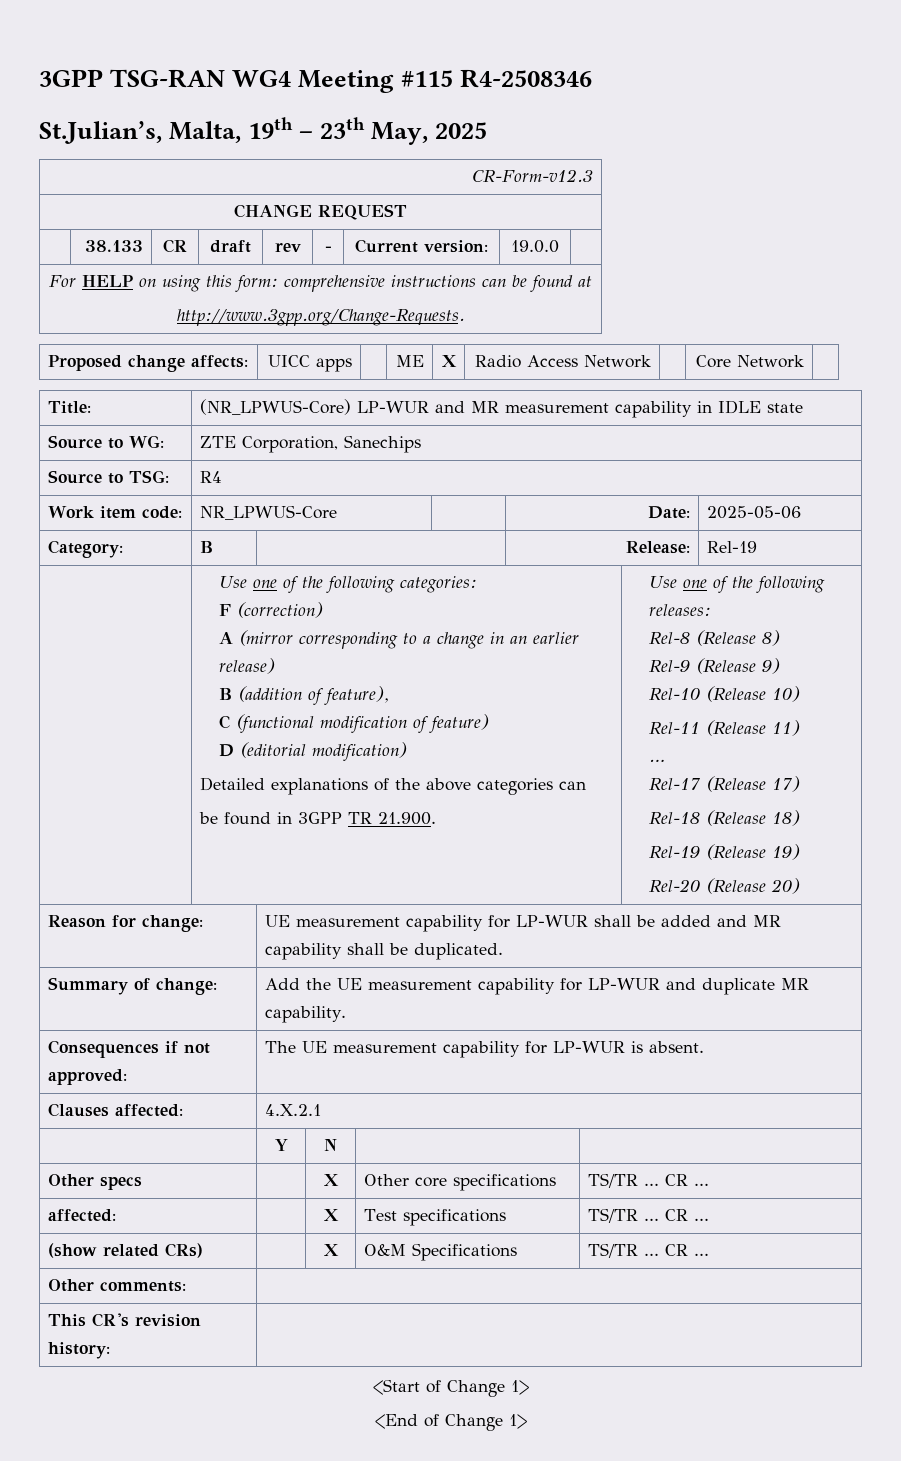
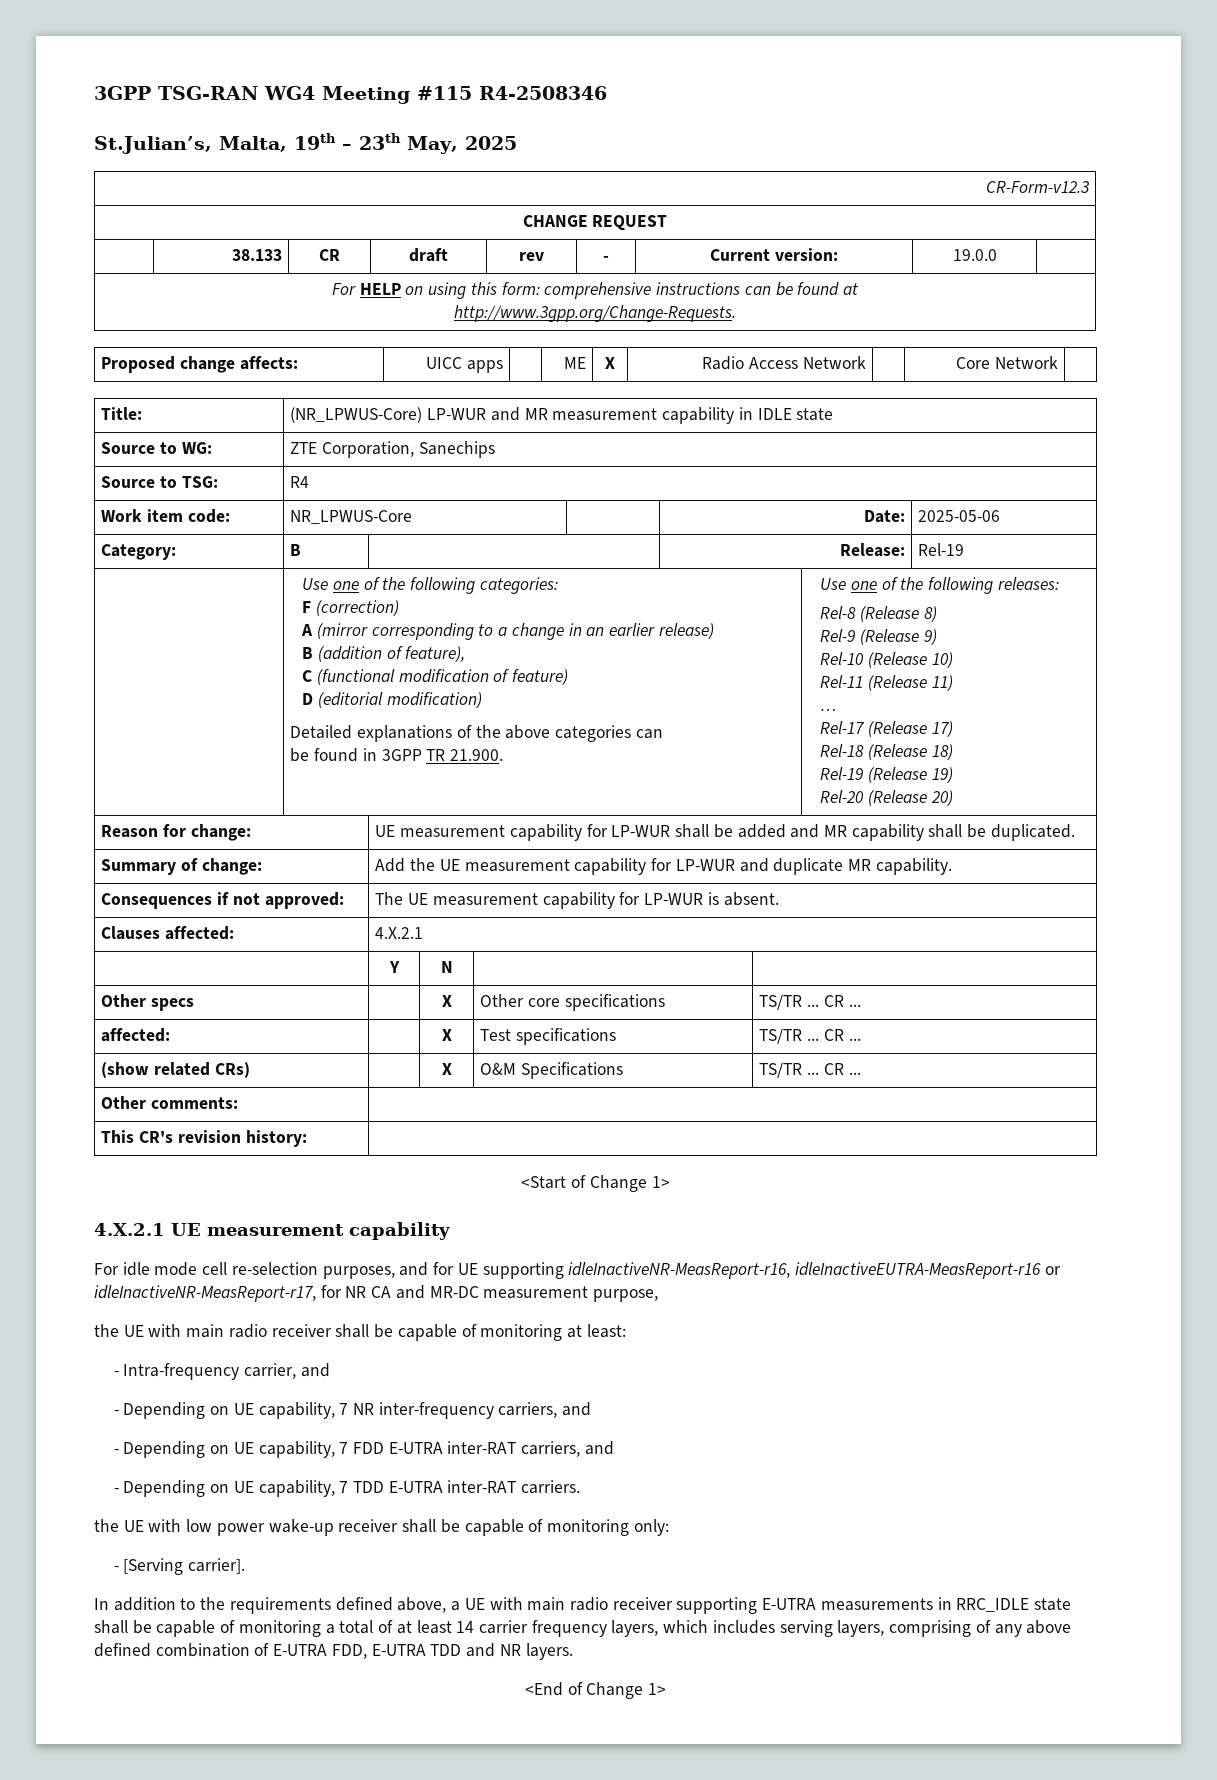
(529, 1387) none -> [94,1222,450,1240] [94,1262,1061,1279] [94,1285,659,1302] [94,1324,626,1341] [113,1363,330,1380] [113,1402,592,1419] [113,1441,614,1458] [113,1480,581,1497] [94,1519,669,1536] [113,1558,246,1575] [94,1597,1072,1614] [94,1620,1072,1637] [94,1643,573,1660] // 4.X.2.1 UE measurement capability // For idle mode cell re-selection purposes, and for UE supporting idleInactiveNR-MeasReport-r16, idleInactiveEUTRA-MeasReport-r16 or idleInactiveNR-MeasReport-r17, for NR CA and MR-DC measurement purpose, // the UE with main radio receiver shall be capable of monitoring at least: // - Intra-frequency carrier, and // - Depending on UE capability, 7 NR inter-frequency carriers, and // - Depending on UE capability, 7 FDD E-UTRA inter-RAT carriers, and // - Depending on UE capability, 7 TDD E-UTRA inter-RAT carriers. // the UE with low power wake-up receiver shall be capable of monitoring only: // - [Serving carrier]. // In addition to the requirements defined above, a UE with main radio receiver supporting E-UTRA measurements in RRC_IDLE state shall be capable of monitoring a total of at least 14 carrier frequency layers, which includes serving layers, comprising of any above defined combination of E-UTRA FDD, E-UTRA TDD and NR layers.

